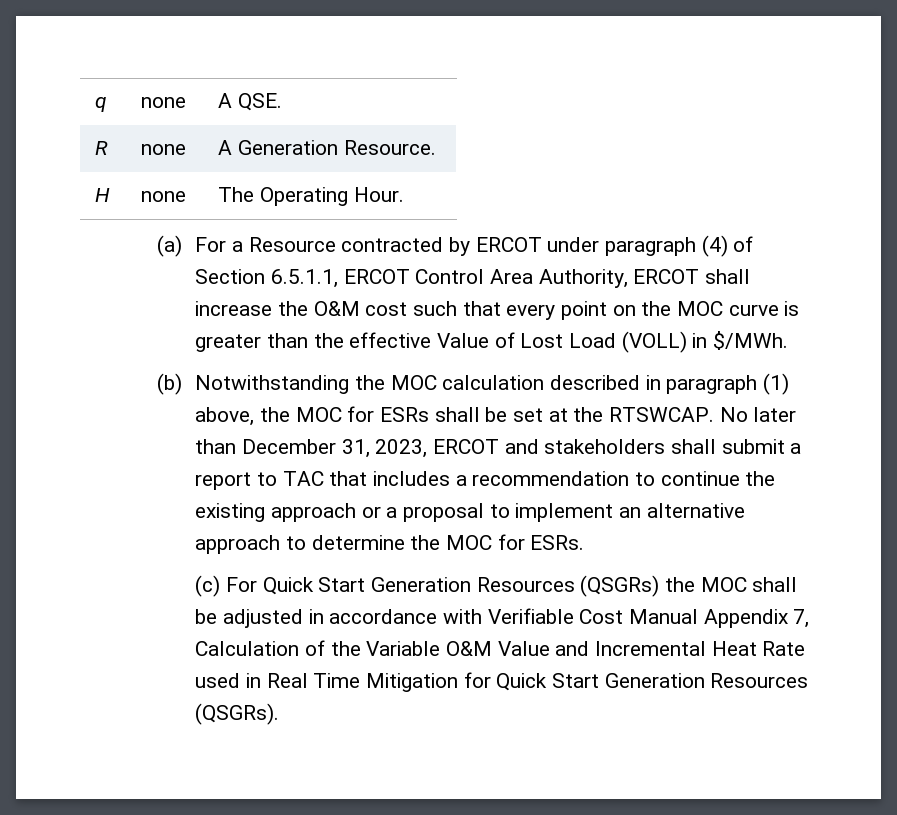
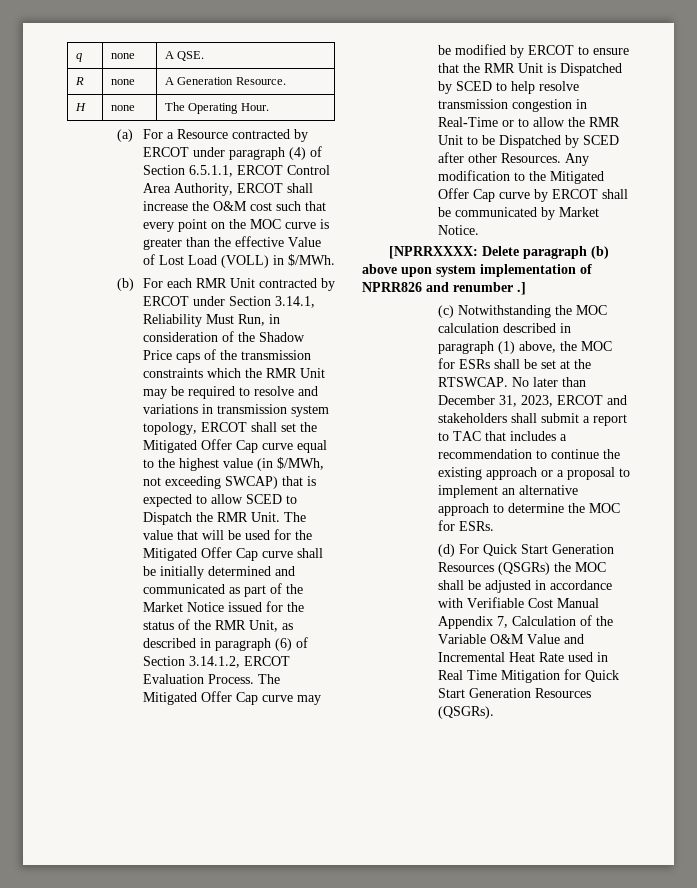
(182, 384) none -> [142,278,335,291] [142,296,315,308] [142,314,280,327] [142,331,305,342] [142,349,311,363] [142,368,325,378] [142,386,318,399] [142,404,329,417] [142,422,317,435] [142,439,327,453] [142,457,324,471] [142,476,316,489] [142,494,297,507] [142,512,306,525] [142,529,312,540] [142,547,323,561] [142,566,295,579] [142,583,303,597] [142,601,304,612] [142,619,293,632] [142,637,308,651] [142,656,290,668] [142,674,280,684] [142,691,321,705] [437,44,629,58] [437,63,622,76] [437,81,579,94] [437,99,587,112] [437,117,620,127] [437,135,619,148] [437,152,589,166] [437,170,604,184] [437,188,628,202] [437,207,599,220] [437,225,479,235] [389,246,610,259] [362,264,592,277] [362,282,526,295] [437,305,454,318] For each RMR Unit contracted by ERCOT under Section 3.14.1, Reliability Must Run, in consideration of the Shadow Price caps of the transmission constraints which the RMR Unit may be required to resolve and variations in transmission system topology, ERCOT shall set the Mitigated Offer Cap curve equal to the highest value (in $/MWh, not exceeding SWCAP) that is expected to allow SCED to Dispatch the RMR Unit. The value that will be used for the Mitigated Offer Cap curve shall be initially determined and communicated as part of the Market Notice issued for the status of the RMR Unit, as described in paragraph (6) of Section 3.14.1.2, ERCOT Evaluation Process. The Mitigated Offer Cap curve may be modified by ERCOT to ensure that the RMR Unit is Dispatched by SCED to help resolve transmission congestion in Real-Time or to allow the RMR Unit to be Dispatched by SCED after other Resources. Any modification to the Mitigated Offer Cap curve by ERCOT shall be communicated by Market Notice. // [NPRRXXXX: Delete paragraph (b) above upon system implementation of NPRR826 and renumber .] // (c)
[195,575,221,597] (c) -> [437,544,455,557] (d)

